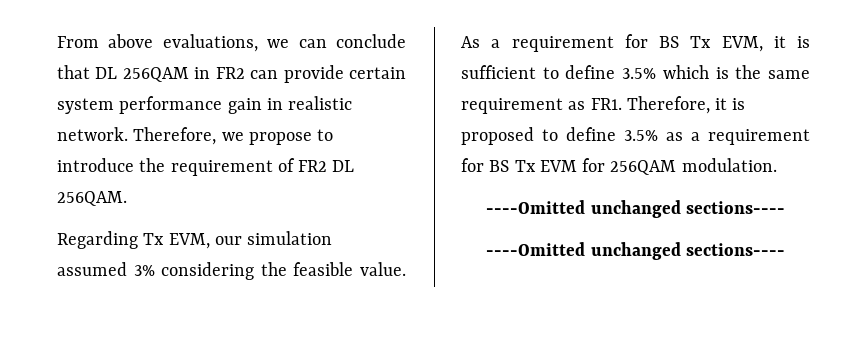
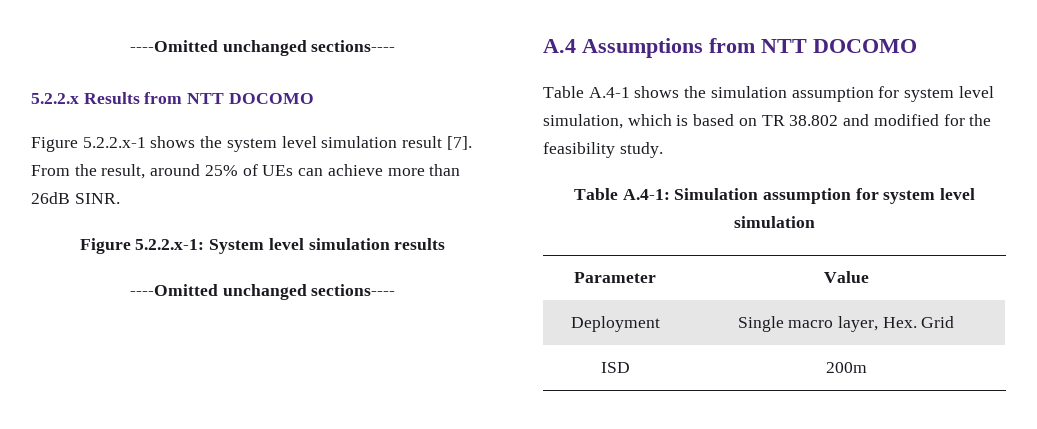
[57,34,406,52] [57,65,406,83] [57,96,353,114] [57,127,334,145] [57,158,355,176] [57,191,127,206] [57,231,333,249] [57,262,406,280] [461,34,810,52] [461,65,810,79] [461,96,746,114] [461,127,810,145] [461,158,777,175] [486,200,785,218] [486,242,785,260] From above evaluations, we can conclude that DL 256QAM in FR2 can provide certain system performance gain in realistic network. Therefore, we propose to introduce the requirement of FR2 DL 256QAM. // Regarding Tx EVM, our simulation assumed 3% considering the feasible value. As a requirement for BS Tx EVM, it is sufficient to define 3.5% which is the same requirement as FR1. Therefore, it is proposed to define 3.5% as a requirement for BS Tx EVM for 256QAM modulation. // ----Omitted unchanged sections---- // ----Omitted unchanged sections---- -> [129,40,396,56] [31,92,314,104] [31,136,472,152] [31,164,461,179] [31,192,120,204] [79,238,446,254] [129,284,396,300] [543,38,917,58] [543,86,994,102] [543,114,992,129] [543,142,663,158] [573,188,976,204] [734,216,815,228] [574,272,656,283] [823,271,869,283] [570,316,660,332] [737,316,955,332] [600,362,630,373] [825,362,867,373] ----Omitted unchanged sections---- // 5.2.2.x Results from NTT DOCOMO // Figure 5.2.2.x-1 shows the system level simulation result [7]. From the result, around 25% of UEs can achieve more than 26dB SINR. // Figure 5.2.2.x-1: System level simulation results // ----Omitted unchanged sections---- // A.4 Assumptions from NTT DOCOMO // Table A.4-1 shows the simulation assumption for system level simulation, which is based on TR 38.802 and modified for the feasibility study. // Table A.4-1: Simulation assumption for system level simulation // Parameter | Value // Deployment | Single macro layer, Hex. Grid // ISD | 200m

